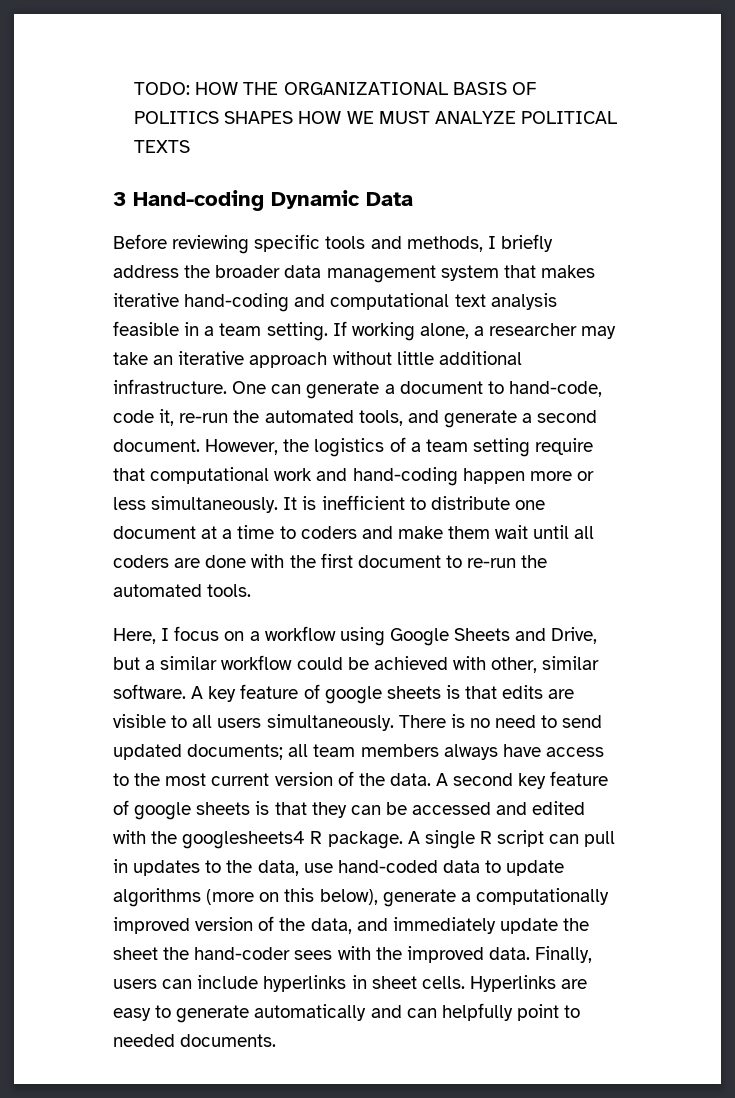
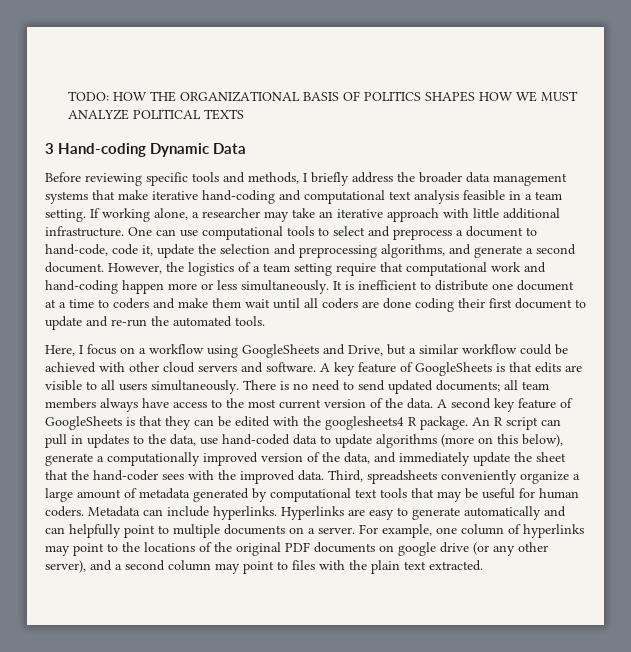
[440,265,595,281] system that makes -> [45,190,148,204] systems that make
[332,351,392,365] without -> [443,208,469,218] with
[306,381,380,399] generate -> [180,226,452,240] use computational tools to select and preprocess
[179,410,403,426] re-run the automated tools, -> [157,244,445,258] update the selection and preprocessing algorithms,
[251,554,316,568] with the -> [415,298,485,312] coding their
(462, 561) none -> [45,316,108,330] update and
[389,628,511,646] Google Sheets -> [242,344,319,358] GoogleSheets
[491,656,600,673] other, similar -> [129,362,263,373] other cloud servers and
[324,686,441,704] google sheets -> [415,362,492,376] GoogleSheets
[134,802,251,820] google sheets -> [45,416,122,430] GoogleSheets
[412,802,528,815] accessed and -> (231, 421) none
[407,830,475,849] A single -> [472,417,490,426] An
(158, 953) none -> [45,470,68,480] that
[535,946,593,963] [113,975,465,992] Finally, users can include hyperlinks in sheet cells. -> [328,470,580,484] [45,488,579,502] [45,506,277,520] Third, spreadsheets conveniently organize a large amount of metadata generated by computational text tools that may be useful for human coders. Metadata can include hyperlinks.
[113,1034,277,1047] needed documents. -> [173,524,584,538] [45,542,548,556] [45,560,483,574] multiple documents on a server. For example, one column of hyperlinks may point to the locations of the original PDF documents on google drive (or any other server), and a second column may point to files with the plain text extracted.

